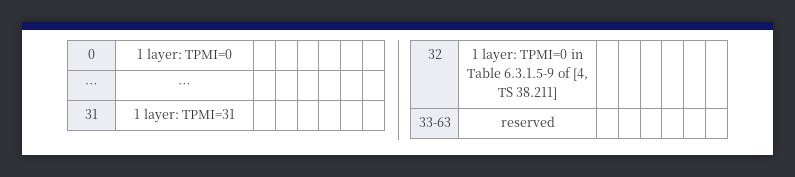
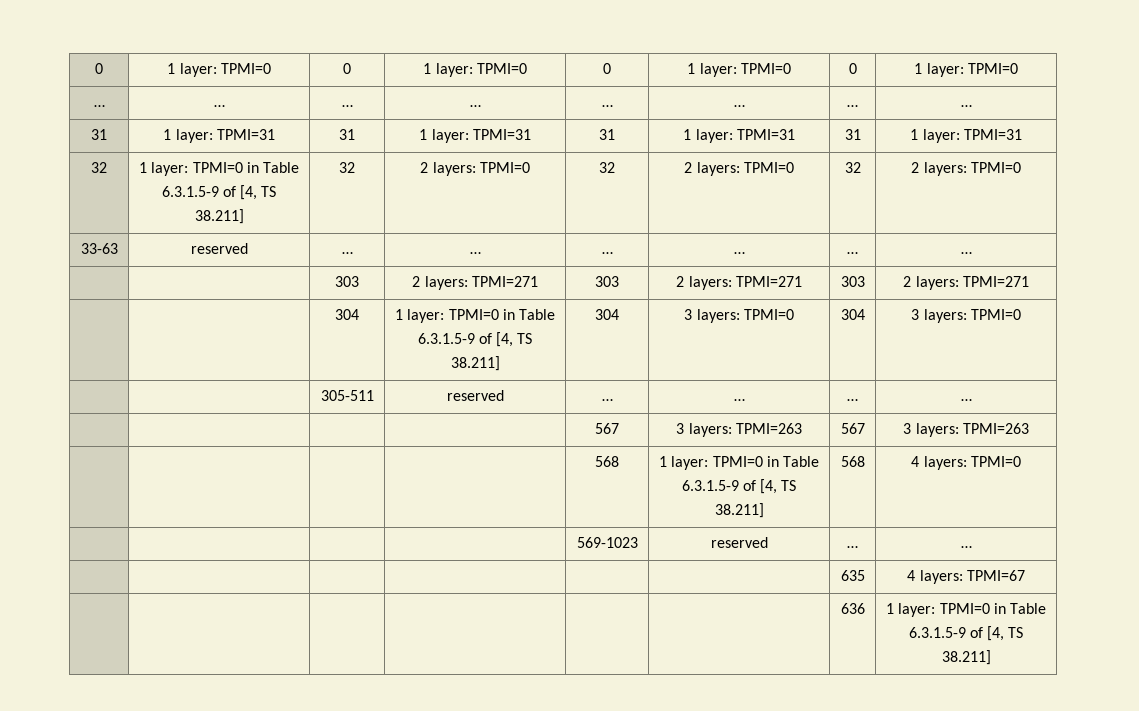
[88,49,95,59] [137,48,232,63] [85,83,98,89] [178,83,191,89] [85,109,98,119] [134,108,235,123] 0 | 1 layer: TPMI=0 | | | | | | // … | … | | | | | | // 31 | 1 layer: TPMI=31 | | | | | | -> [95,63,103,74] [167,63,271,77] [343,63,351,74] [423,63,527,77] [603,63,611,74] [687,63,791,77] [848,63,857,74] [914,63,1018,77] [93,105,105,107] [213,105,225,107] [341,105,353,107] [469,105,481,107] [601,105,613,107] [733,105,745,107] [847,105,858,107] [960,105,972,107] [91,129,107,140] [163,129,275,143] [339,129,355,140] [419,129,531,143] [599,129,615,140] [683,129,795,143] [844,129,861,140] [910,129,1022,143] 0 | 1 layer: TPMI=0 | 0 | 1 layer: TPMI=0 | 0 | 1 layer: TPMI=0 | 0 | 1 layer: TPMI=0 // … | … | … | … | … | … | … | … // 31 | 1 layer: TPMI=31 | 31 | 1 layer: TPMI=31 | 31 | 1 layer: TPMI=31 | 31 | 1 layer: TPMI=31
[418,117,451,127] [500,116,555,127] | | | | | // 33-63 | reserved | | | | | | -> [339,162,355,173] [420,162,530,176] [599,162,615,173] [684,162,794,176] [844,162,861,173] [911,162,1021,176] [80,243,118,254] [190,243,248,254] [341,252,353,254] [469,252,481,254] [601,252,613,254] [733,252,745,254] [847,252,858,254] [960,252,972,254] [335,276,359,287] [412,276,538,290] [595,276,619,287] [676,276,802,290] [840,276,865,287] [903,276,1029,290] [335,309,359,320] [395,309,555,323] [417,332,533,347] [450,356,500,371] [595,309,619,320] [684,309,794,323] [840,309,865,320] [911,309,1021,323] [320,390,374,401] [446,390,504,401] [601,399,613,401] [733,399,745,401] [847,399,858,401] [960,399,972,401] [595,423,619,434] [676,423,802,437] [840,423,865,434] [903,423,1029,437] [595,456,619,467] [659,456,819,470] [681,479,797,494] [714,503,764,518] [840,456,865,467] [911,456,1021,470] [576,537,638,548] [710,537,768,548] [847,546,858,548] [960,546,972,548] [840,570,865,581] [907,570,1025,584] [840,603,865,614] [886,603,1046,617] [908,626,1024,641] [941,650,991,665] 32 | 2 layers: TPMI=0 | 32 | 2 layers: TPMI=0 | 32 | 2 layers: TPMI=0 // 33-63 | reserved | … | … | … | … | … | … // | | 303 | 2 layers: TPMI=271 | 303 | 2 layers: TPMI=271 | 303 | 2 layers: TPMI=271 // | | 304 | 1 layer: TPMI=0 in Table 6.3.1.5-9 of [4, TS 38.211] | 304 | 3 layers: TPMI=0 | 304 | 3 layers: TPMI=0 // | | 305-511 | reserved | … | … | … | … // | | | | 567 | 3 layers: TPMI=263 | 567 | 3 layers: TPMI=263 // | | | | 568 | 1 layer: TPMI=0 in Table 6.3.1.5-9 of [4, TS 38.211] | 568 | 4 layers: TPMI=0 // | | | | 569-1023 | reserved | … | … // | | | | | | 635 | 4 layers: TPMI=67 // | | | | | | 636 | 1 layer: TPMI=0 in Table 6.3.1.5-9 of [4, TS 38.211]

